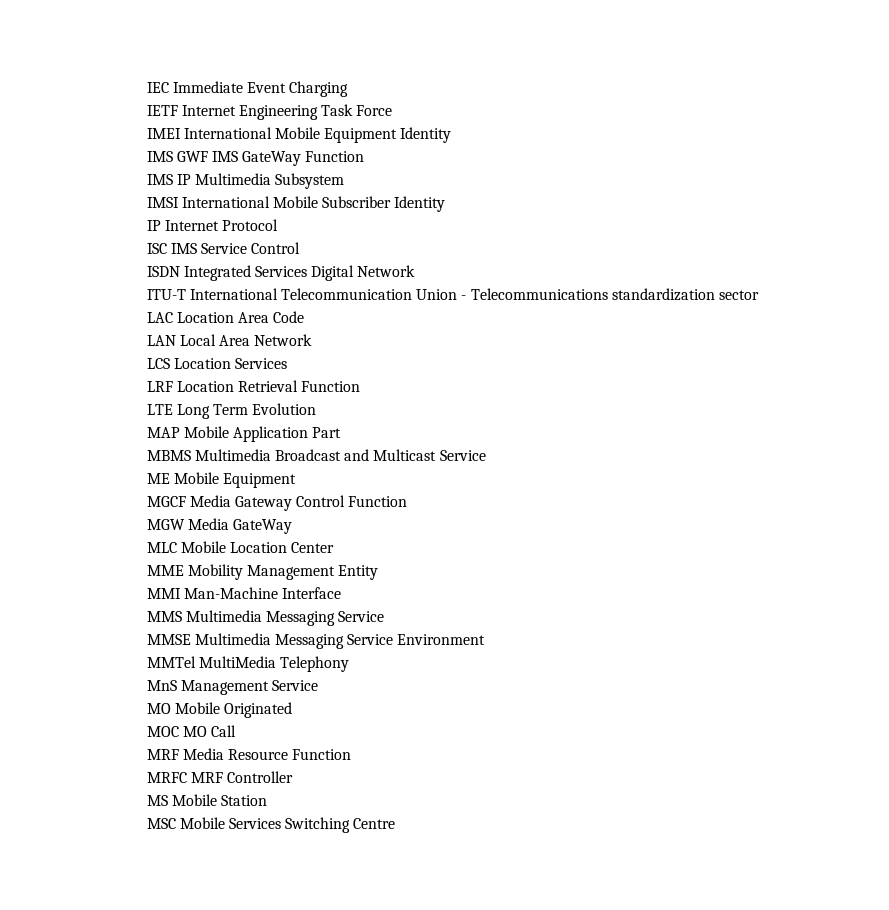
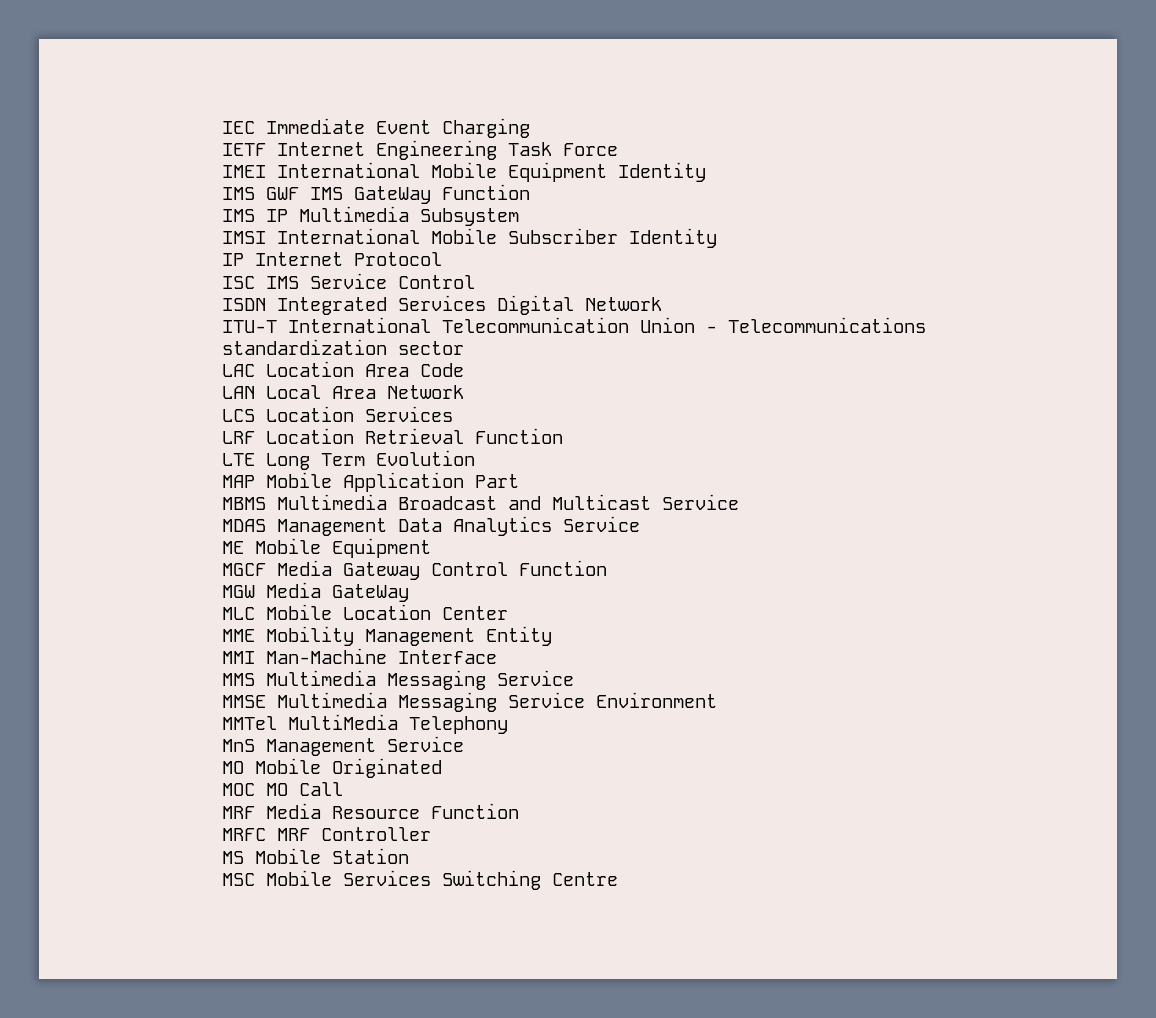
(486, 455) none -> [221,516,640,536] // MDAS Management Data Analytics Service

